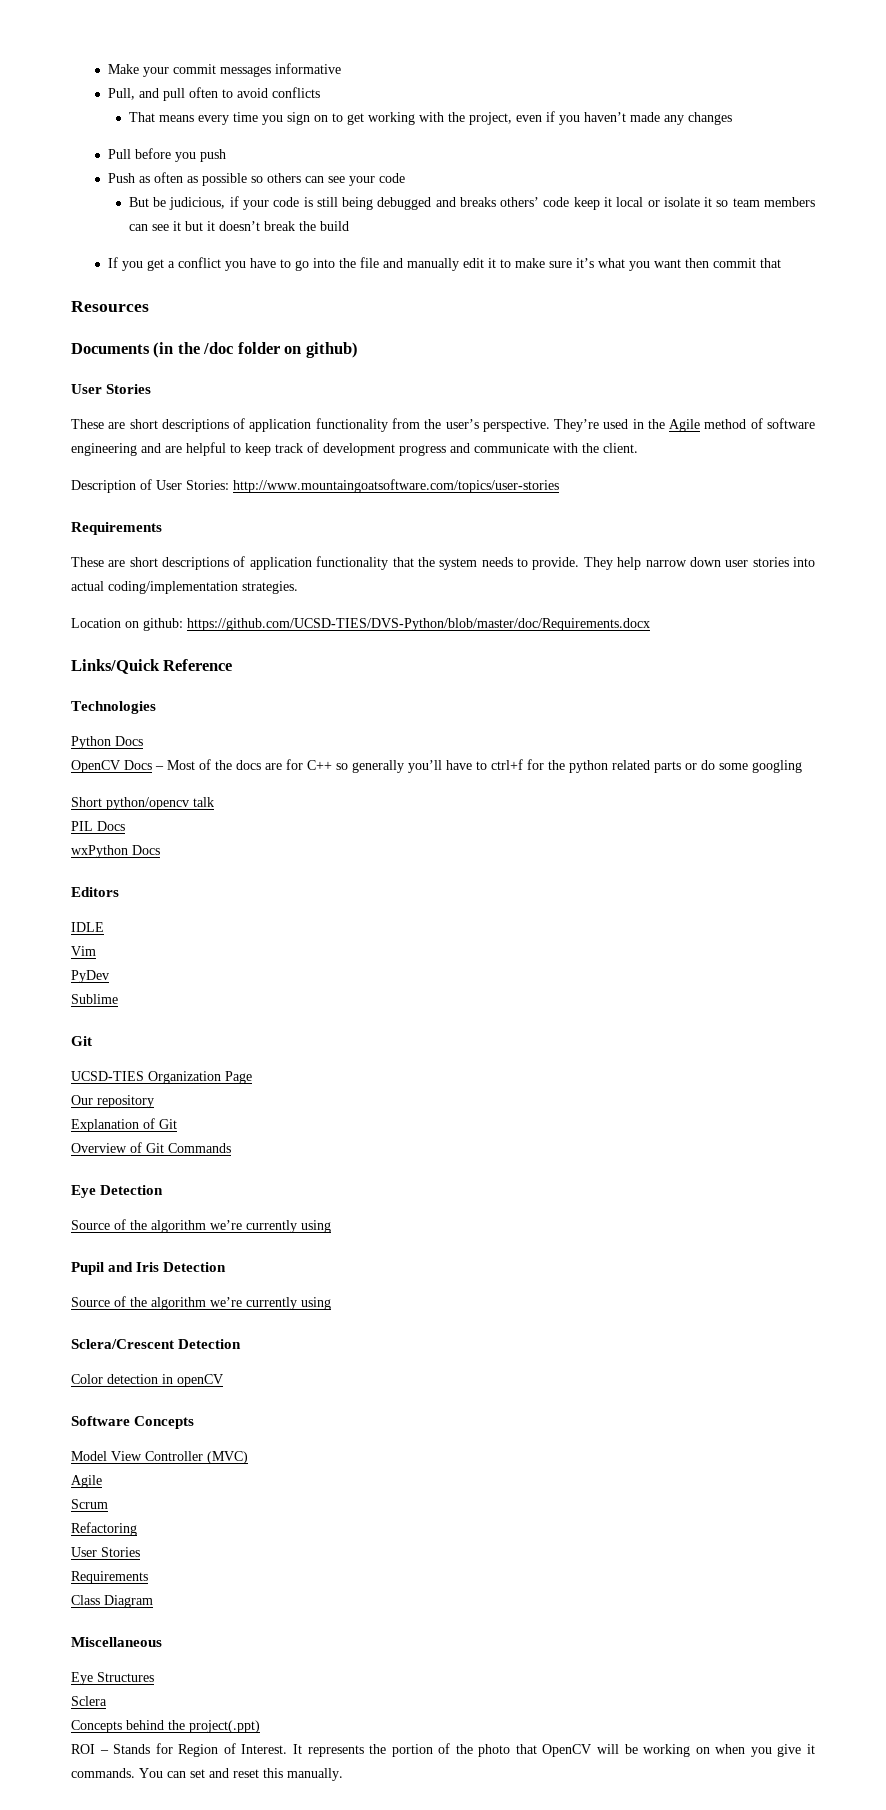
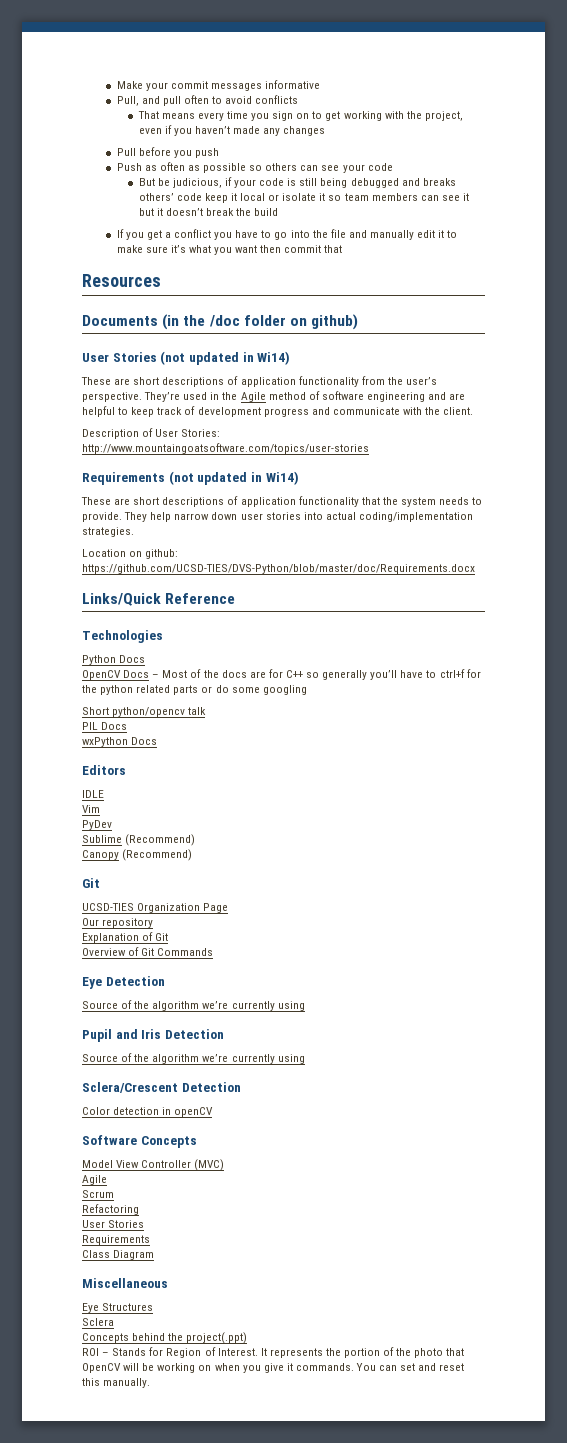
(152, 389) none -> [160,351,291,365] (not updated in Wi14)
(162, 528) none -> [168,471,299,485] (not updated in Wi14)
(118, 999) none -> [125,834,196,846] [82,849,193,861] (Recommend) // Canopy (Recommend)

